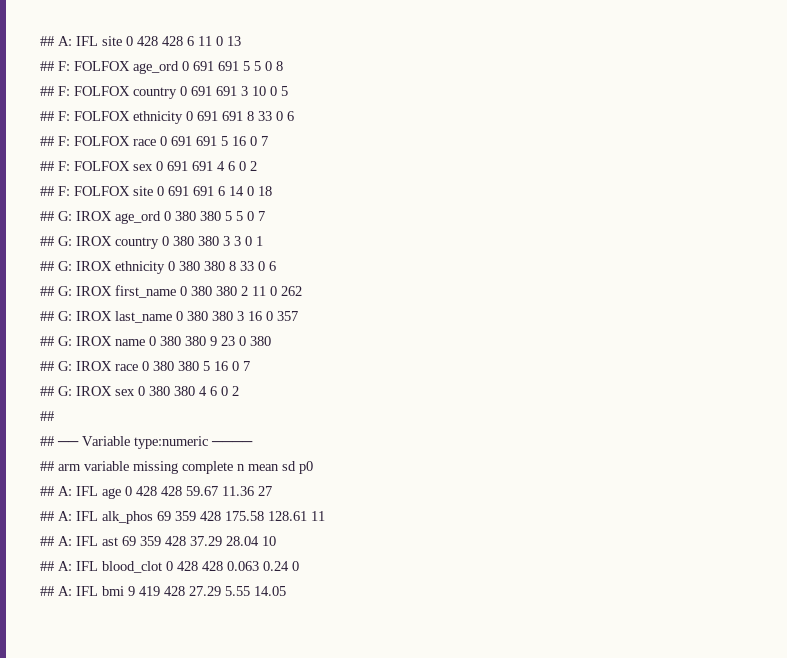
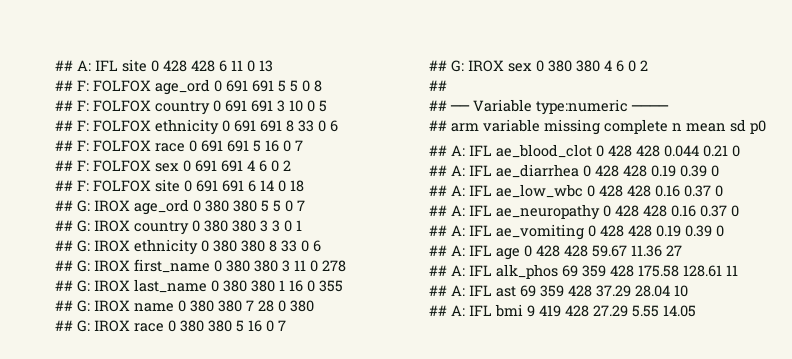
[241,286,302,296] 2 11 0 262 -> [282,260,346,272] 3 11 0 278
[237,311,298,321] 3 16 0 357 -> [279,280,343,292] 1 16 0 355
[210,336,235,346] 9 23 -> [246,300,274,312] 7 28
(313, 467) none -> [429,144,740,158] [429,164,719,178] [429,184,723,198] [429,204,739,220] [429,224,724,240] // ## A: IFL ae_blood_clot 0 428 428 0.044 0.21 0 // ## A: IFL ae_diarrhea 0 428 428 0.19 0.39 0 // ## A: IFL ae_low_wbc 0 428 428 0.16 0.37 0 // ## A: IFL ae_neuropathy 0 428 428 0.16 0.37 0 // ## A: IFL ae_vomiting 0 428 428 0.19 0.39 0
[40,561,299,573] // ## A: IFL blood_clot 0 428 428 0.063 0.24 0 -> (688, 291) none

